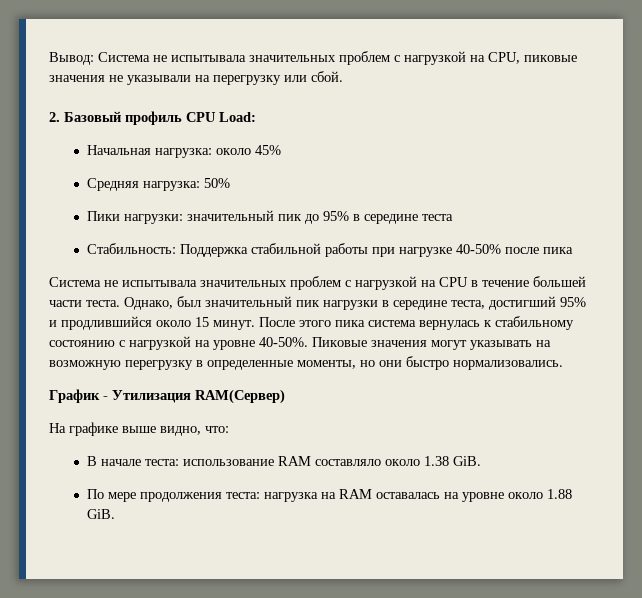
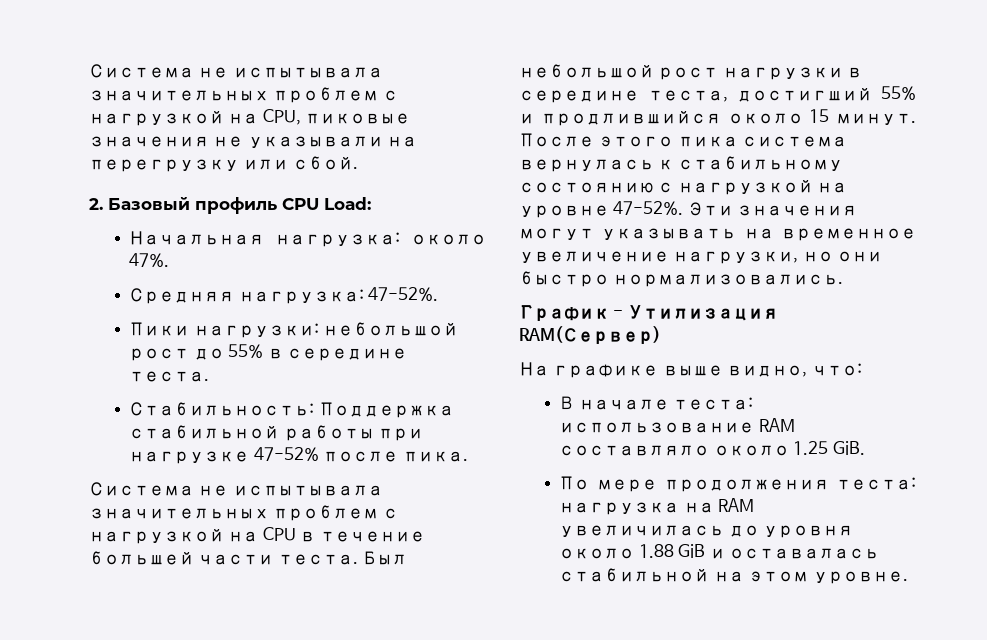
[49,52,94,65] Вывод: -> (89, 71) none
[255,145,282,155] 45% -> [129,253,170,267] 47%.
[204,178,231,188] 50% -> [368,287,439,301] 47-52%.
[187,210,454,224] значительный пик до 95% в середине теста -> [323,322,459,336] [129,344,408,361] [129,371,210,382] небольшой рост до 55% в середине теста.
[456,244,574,254] 40-50% после пика -> [253,447,468,462] 47-52% после пика.
[124,296,320,310] Однако, был значительный пик -> [362,551,408,565] [519,64,719,80] Был небольшой рост
[560,297,586,307] 95% -> [881,86,916,100] 55%
[259,337,367,347] 40-50%. Пиковые -> [613,201,733,216] 47-52%. Эти
[49,360,356,370] возможную перегрузку в определенные моменты, -> [781,228,916,241] [519,251,799,264] временное увеличение нагрузки,
[424,456,450,466] 1.38 -> [793,441,829,455] 1.25
[376,489,573,502] [87,509,116,519] оставалась на уровне около 1.88 GiB. -> [559,525,854,538] [559,544,880,559] [559,568,908,584] увеличилась до уровня около 1.88 GiB и оставалась стабильной на этом уровне.

